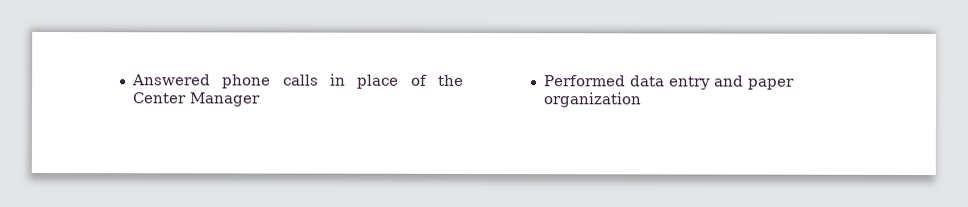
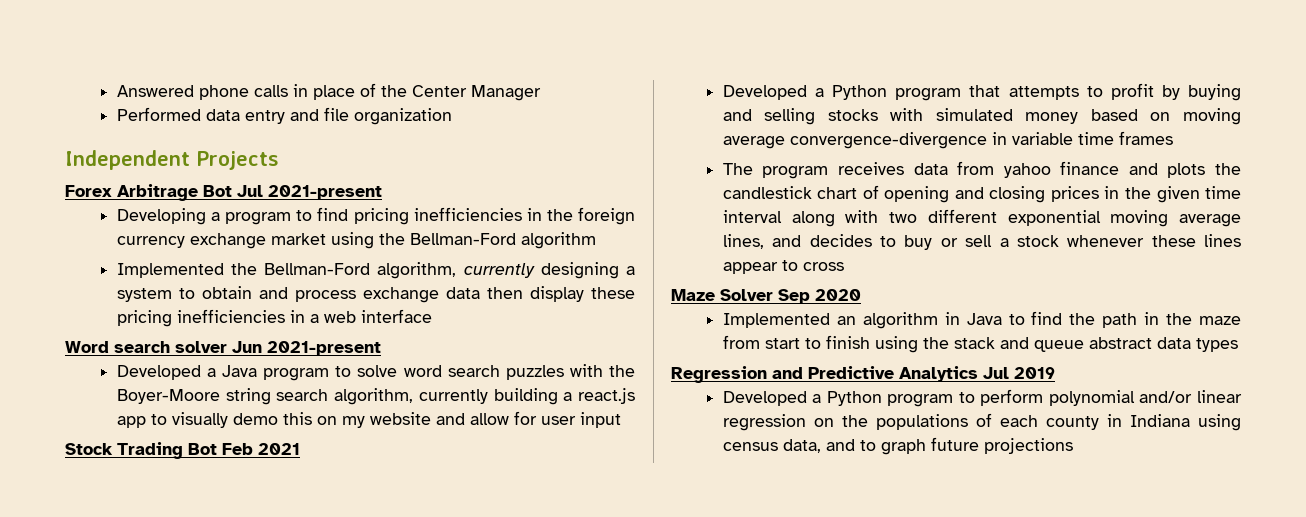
[748,78,796,90] paper -> [323,107,349,121] file
(643, 100) none -> [65,150,279,170] [65,184,382,201] [116,207,635,225] [116,232,596,249] [116,262,635,279] [116,286,636,303] [116,309,432,327] [65,341,381,356] [116,364,635,381] [116,388,635,405] [116,411,621,428] [65,442,300,459] [722,83,1241,101] [722,108,1241,125] [722,131,1173,149] [722,161,1241,179] [722,185,1241,203] [722,209,1241,227] [722,234,1241,250] [722,260,844,274] [671,289,861,304] [722,311,1241,329] [722,335,1238,353] [671,366,1055,383] [722,389,1242,407] [722,413,1241,431] [722,437,1073,455] // Independent Projects // Forex Arbitrage Bot Jul 2021-present // Developing a program to find pricing inefficiencies in the foreign currency exchange market using the Bellman-Ford algorithm // Implemented the Bellman-Ford algorithm, currently designing a system to obtain and process exchange data then display these pricing inefficiencies in a web interface // Word search solver Jun 2021-present // Developed a Java program to solve word search puzzles with the Boyer-Moore string search algorithm, currently building a react.js app to visually demo this on my website and allow for user input // Stock Trading Bot Feb 2021 // Developed a Python program that attempts to profit by buying and selling stocks with simulated money based on moving average convergence-divergence in variable time frames // The program receives data from yahoo finance and plots the candlestick chart of opening and closing prices in the given time interval along with two different exponential moving average lines, and decides to buy or sell a stock whenever these lines appear to cross // Maze Solver Sep 2020 // Implemented an algorithm in Java to find the path in the maze from start to finish using the stack and queue abstract data types // Regression and Predictive Analytics Jul 2019 // Developed a Python program to perform polynomial and/or linear regression on the populations of each county in Indiana using census data, and to graph future projections

